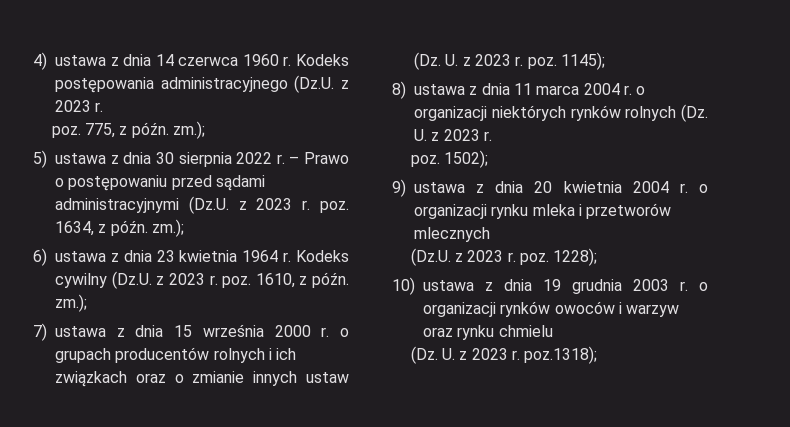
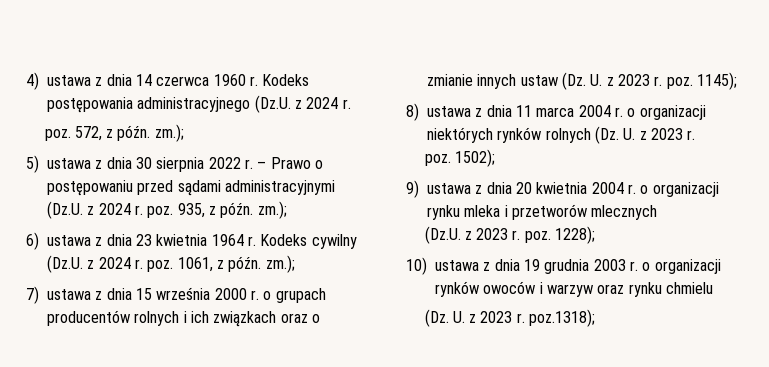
[55,100,104,112] [51,123,116,138] 2023 r. // poz. 775, -> [306,97,351,109] [44,126,102,141] 2024 r. // poz. 572,
[256,198,349,213] [55,221,94,236] 2023 r. poz. 1634, -> [98,203,205,218] 2024 r. poz. 935,
[168,273,295,288] 2023 r. poz. 1610, -> [98,257,213,272] 2024 r. poz. 1061,

